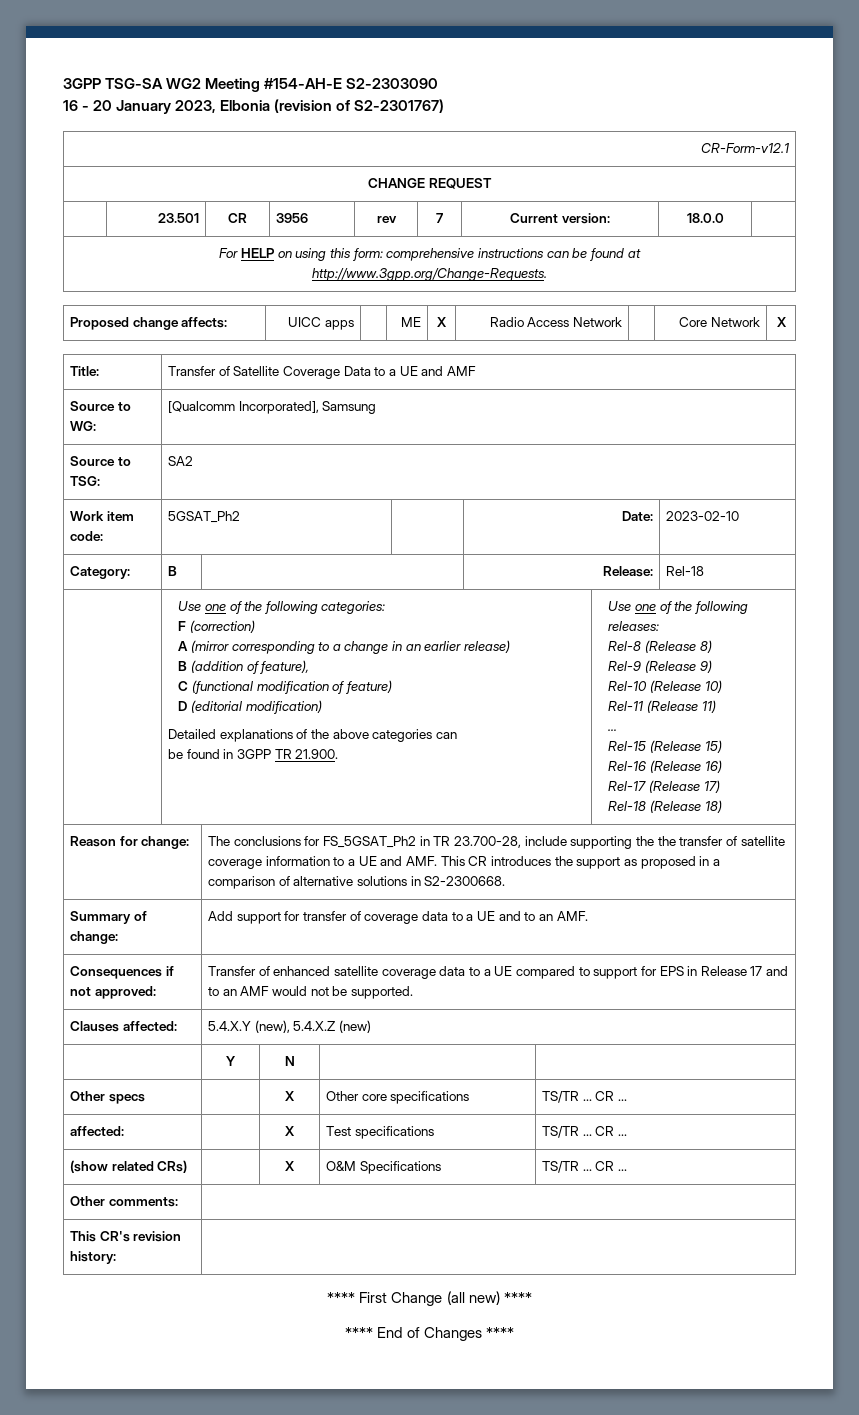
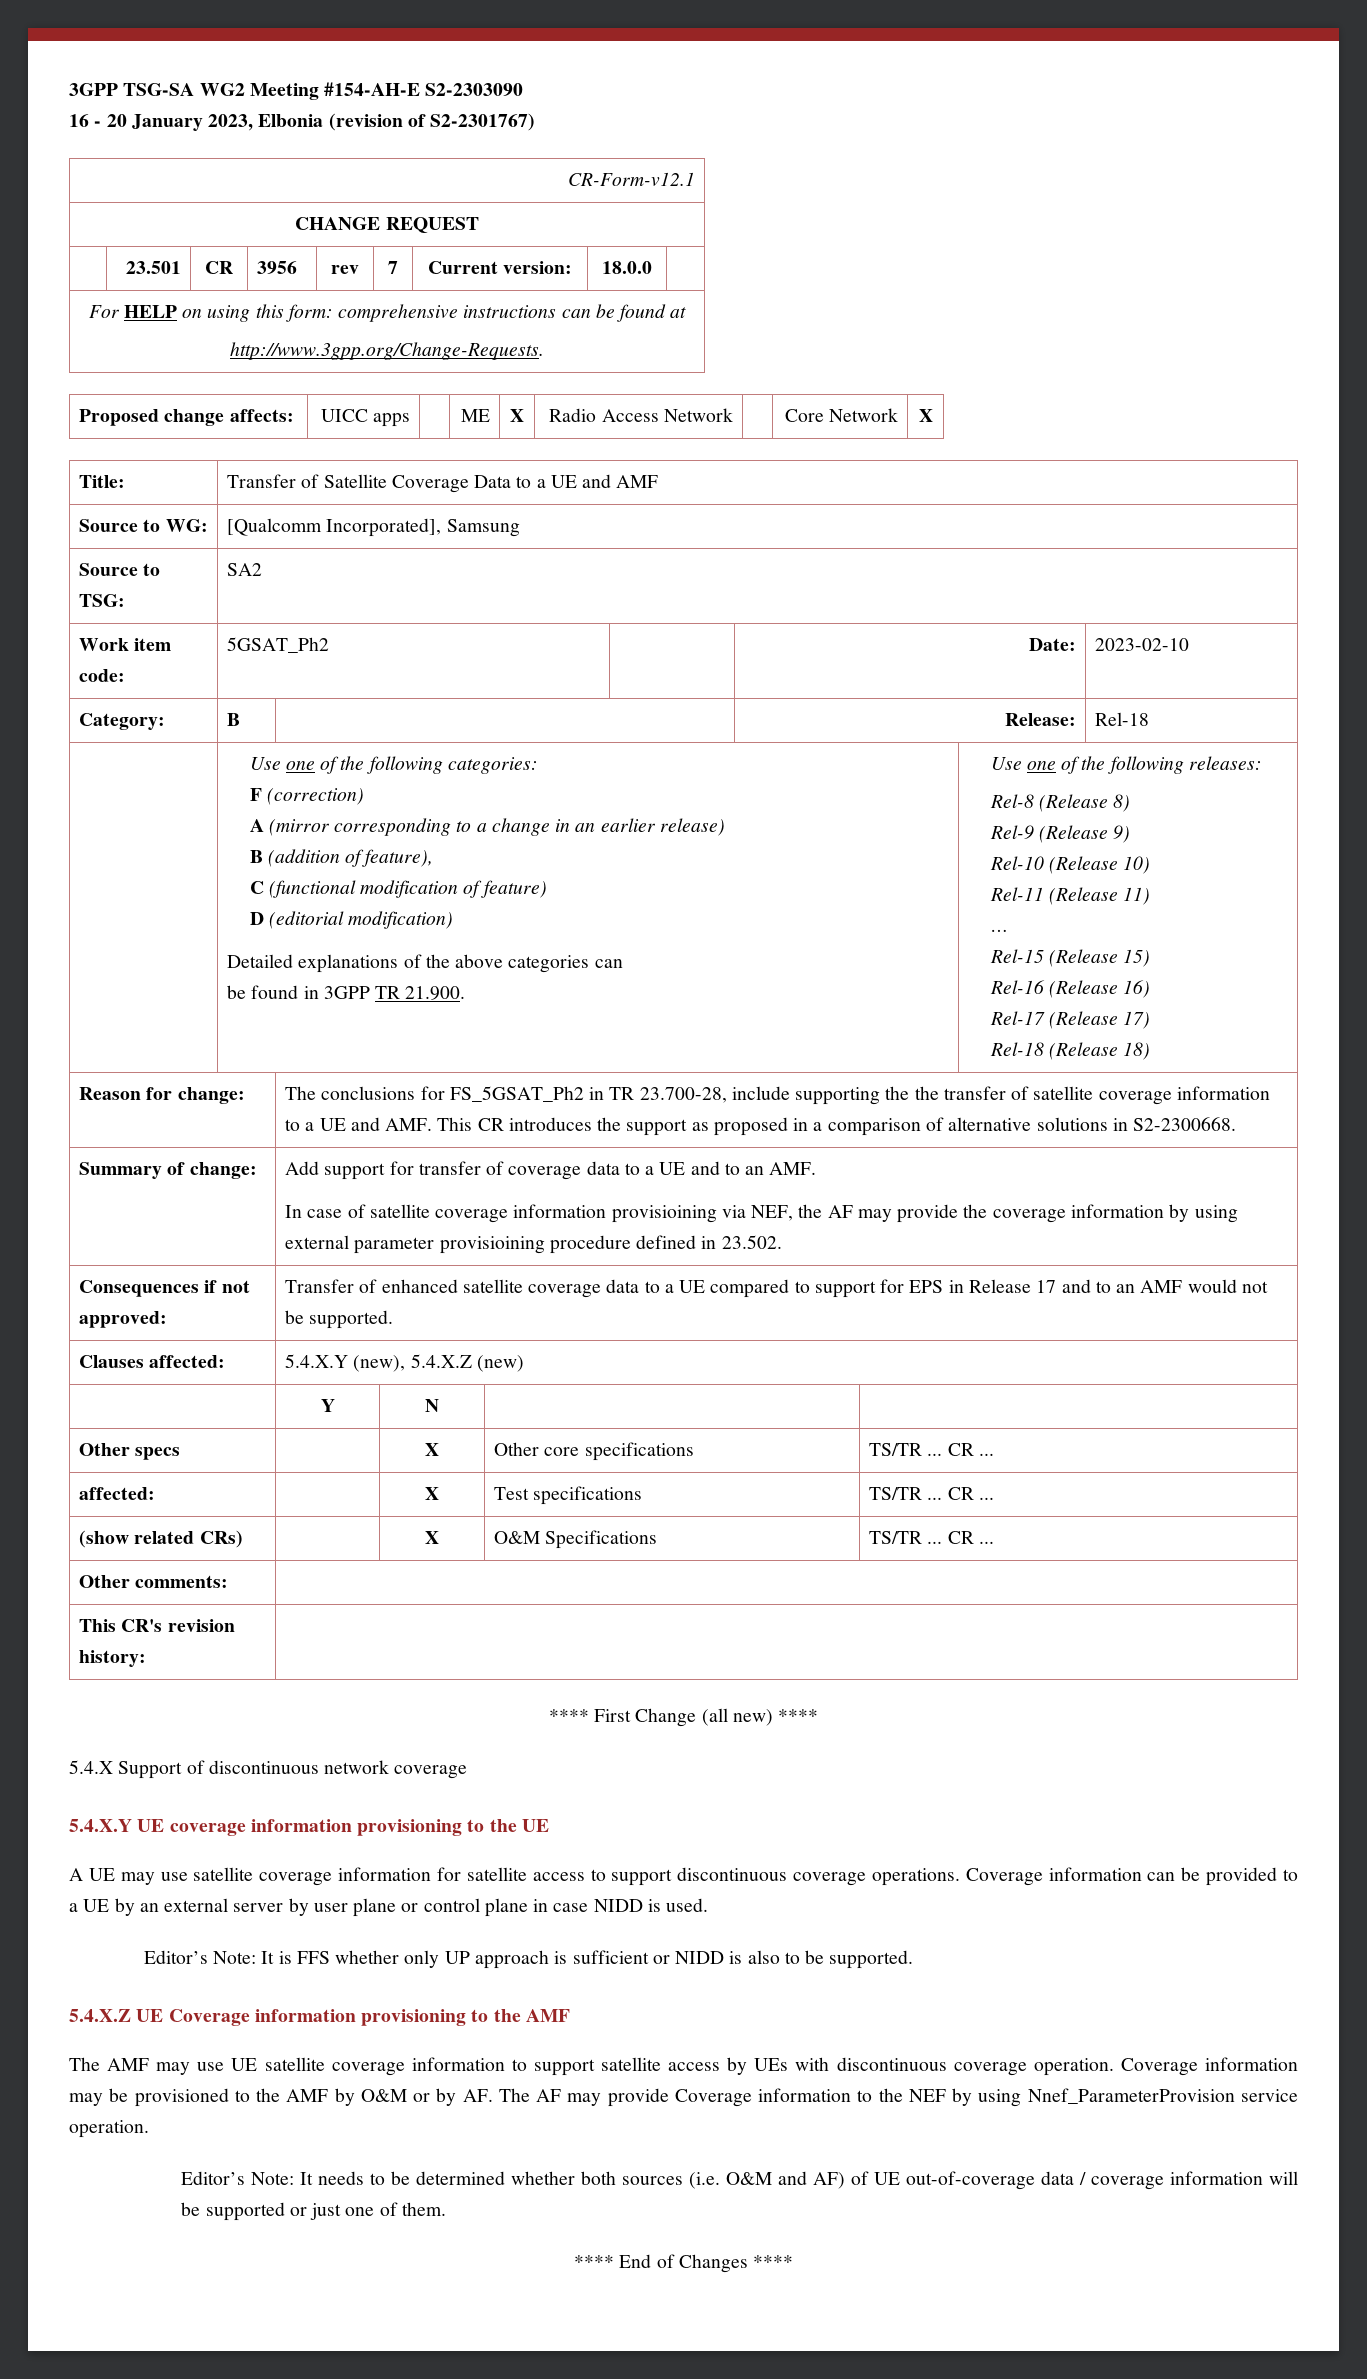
(588, 916) none -> [285,1204,1238,1223] [285,1235,782,1254] // In case of satellite coverage information provisioining via NEF, the AF may provide the coverage information by using external parameter provisioining procedure defined in 23.502.
(532, 1297) none -> [69,1760,468,1779] [69,1819,549,1836] [69,1867,1298,1886] [69,1898,709,1917] [143,1950,914,1969] [69,2009,570,2026] [69,2057,1298,2076] [69,2088,1298,2107] [69,2120,149,2138] [181,2171,1298,2190] [181,2202,446,2221] // 5.4.X Support of discontinuous network coverage // 5.4.X.Y UE coverage information provisioning to the UE // A UE may use satellite coverage information for satellite access to support discontinuous coverage operations. Coverage information can be provided to a UE by an external server by user plane or control plane in case NIDD is used. // Editor’s Note: It is FFS whether only UP approach is sufficient or NIDD is also to be supported. // 5.4.X.Z UE Coverage information provisioning to the AMF // The AMF may use UE satellite coverage information to support satellite access by UEs with discontinuous coverage operation. Coverage information may be provisioned to the AMF by O&M or by AF. The AF may provide Coverage information to the NEF by using Nnef_ParameterProvision service operation. // Editor’s Note: It needs to be determined whether both sources (i.e. O&M and AF) of UE out-of-coverage data / coverage information will be supported or just one of them.

